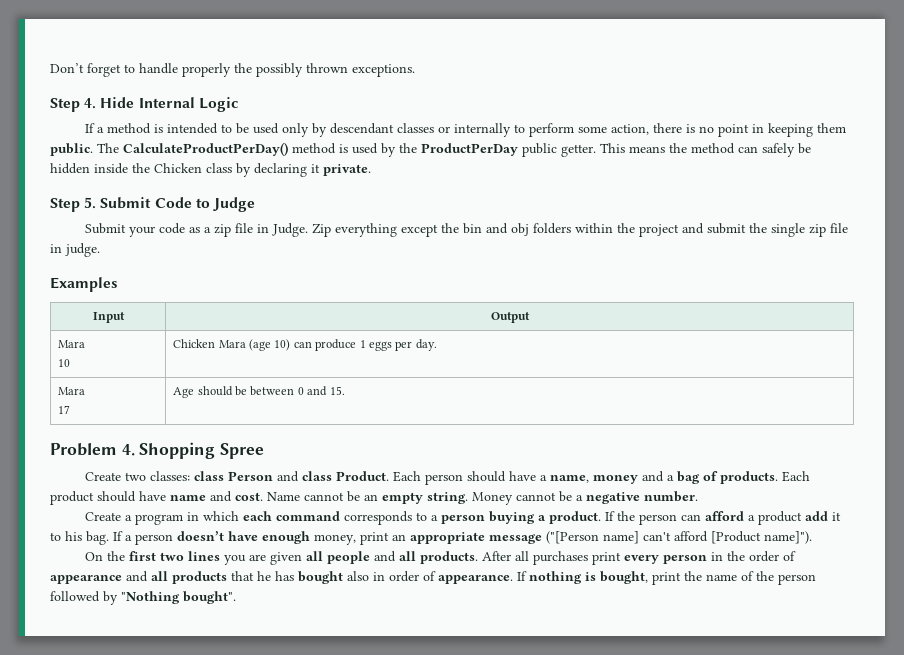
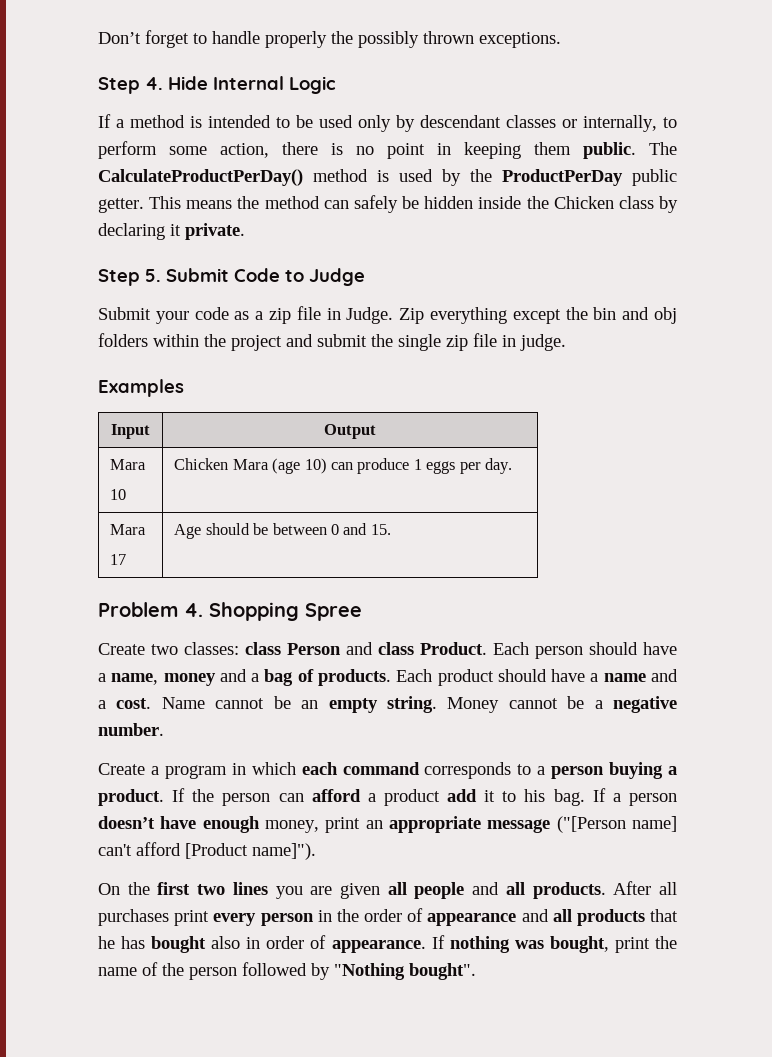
[454,123,512,137] internally -> [583,115,657,132] internally,
(166, 496) none -> [590,673,599,682] a
(232, 496) none -> [98,700,106,709] a
[585,572,596,581] is -> [514,940,544,949] was

